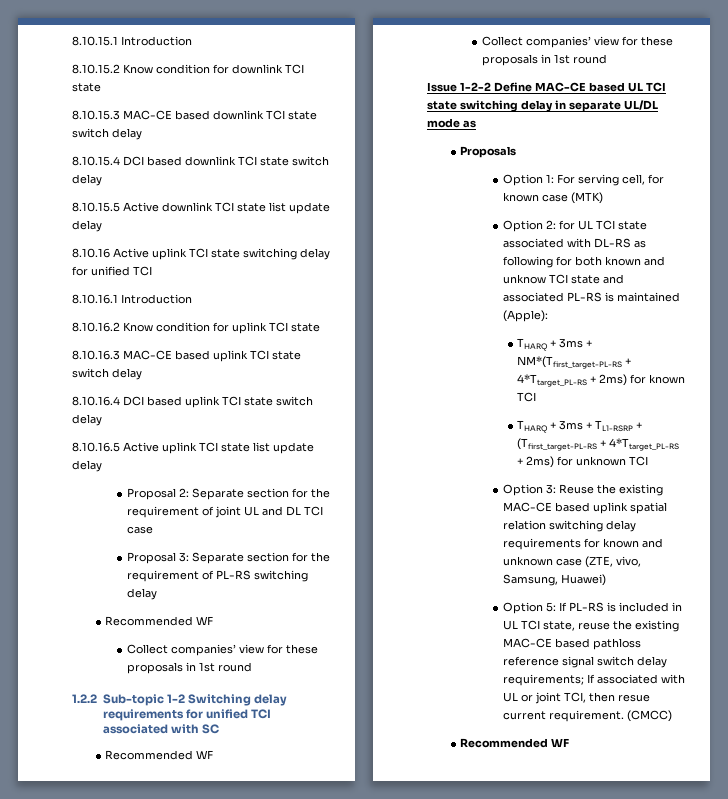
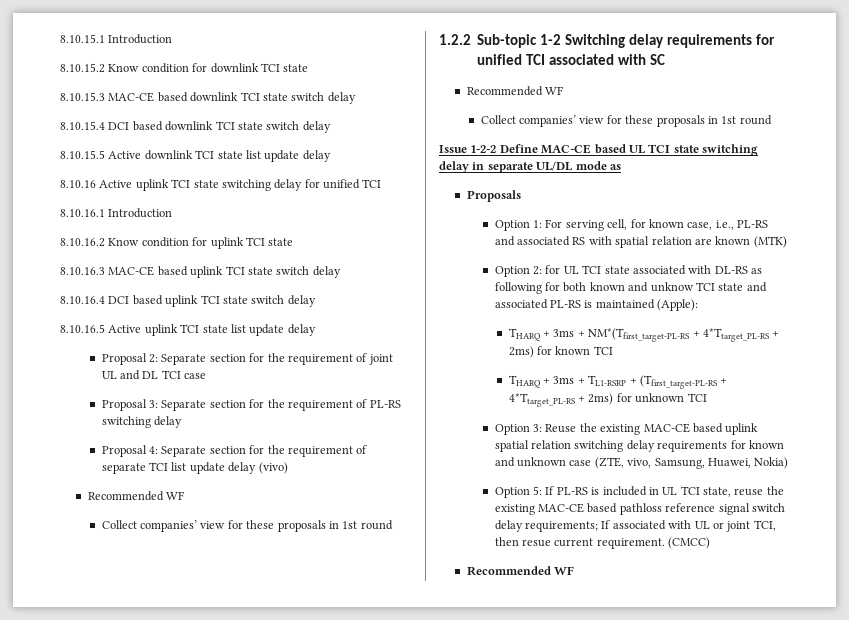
(157, 594) none -> [101,445,368,457] [101,462,288,474] // Proposal 4: Separate section for the requirement of separate TCI list update delay (vivo)
[542,194,569,202] case -> [687,220,769,230] [494,236,751,248] case, i.e., PL-RS and associated RS with spatial relation are known
[561,574,607,586] Huawei) -> [707,457,789,469] Huawei, Nokia)

